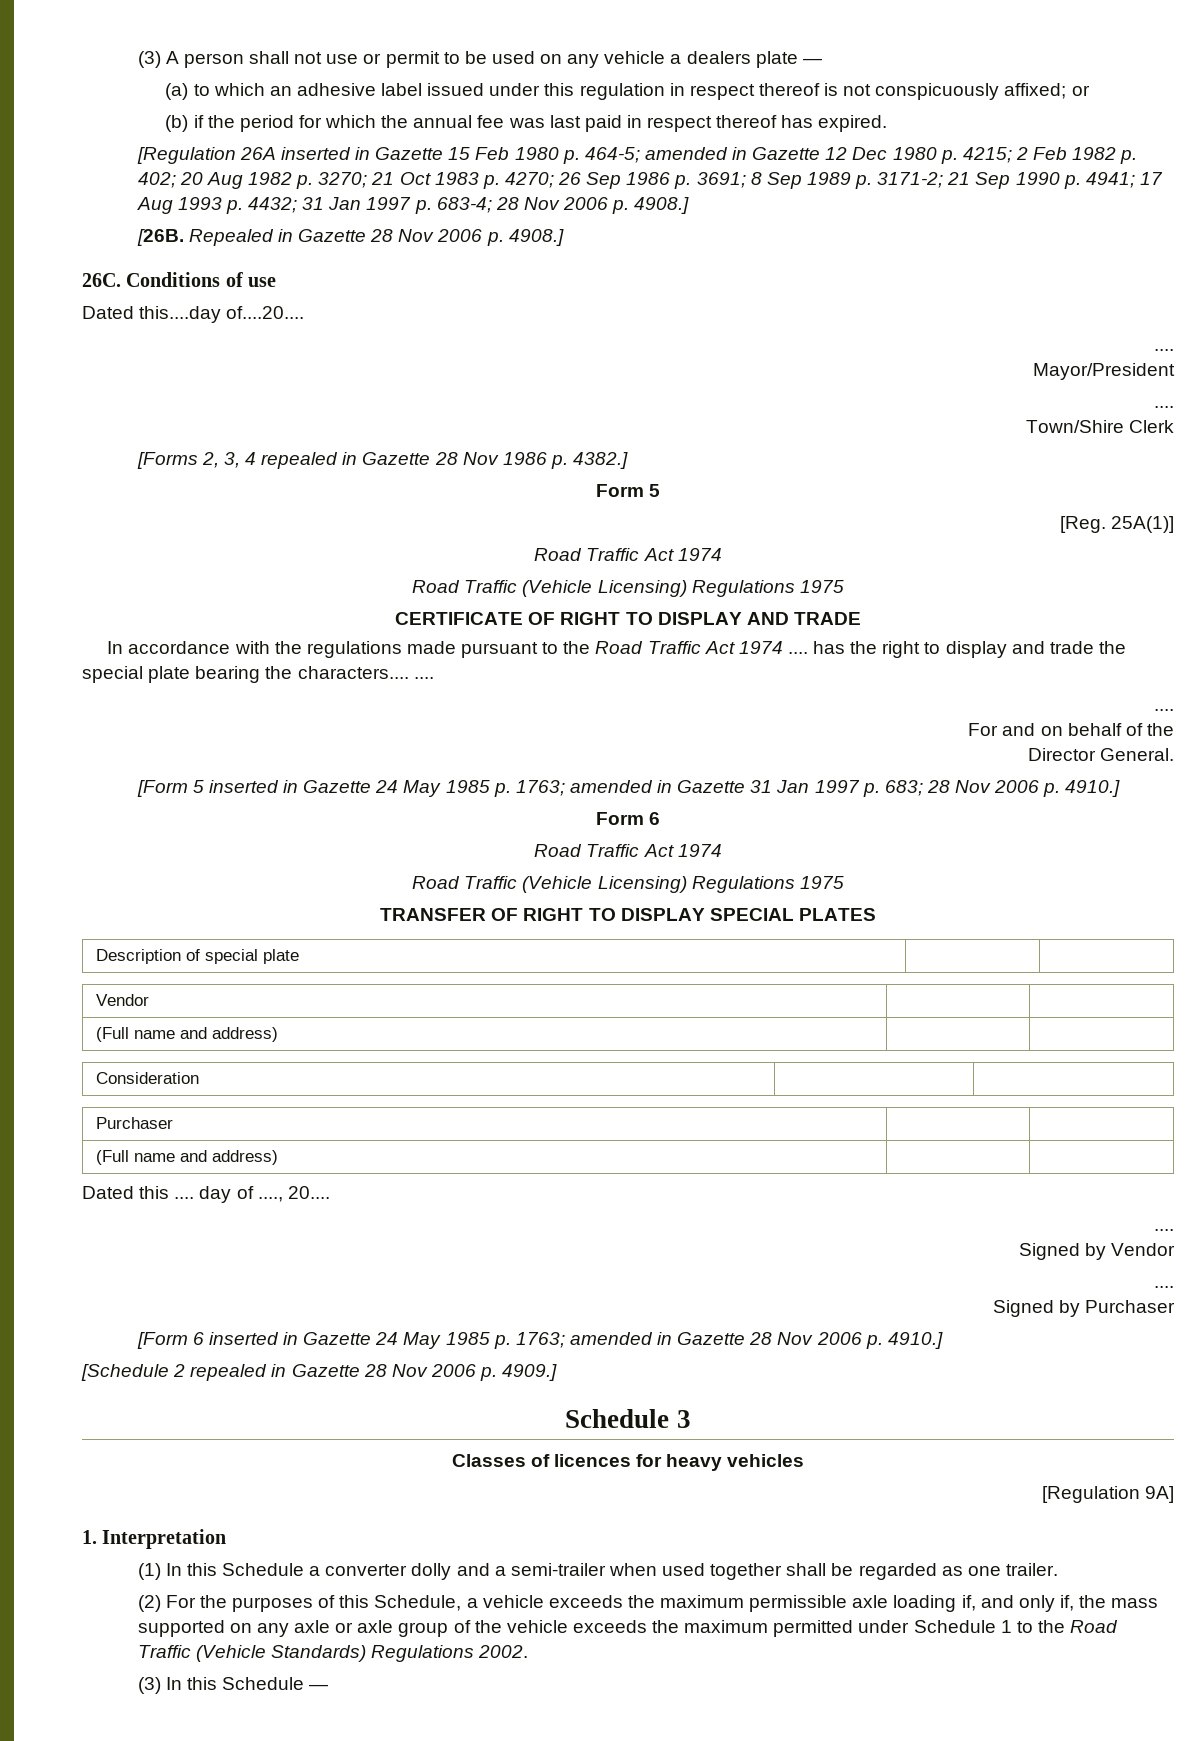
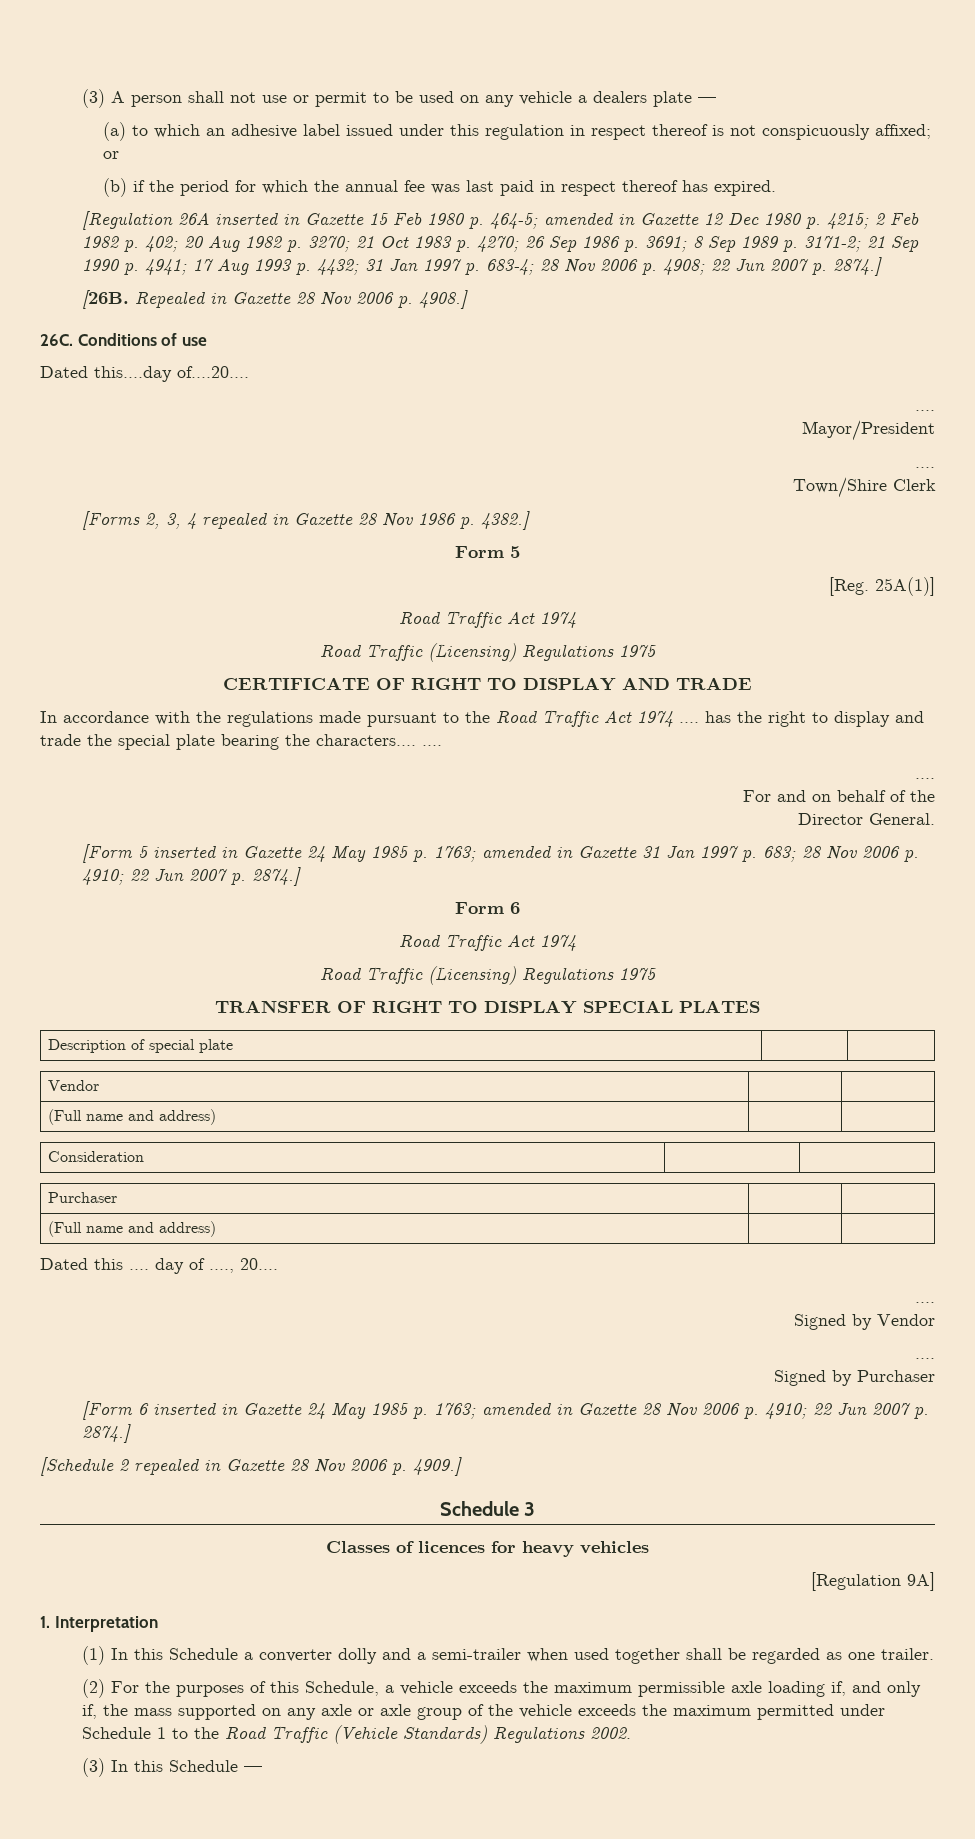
[634,197,690,214] 4908.] -> [662,257,882,276] 4908; 22 Jun 2007 p. 2874.]
[522,580,687,597] (Vehicle Licensing) -> [428,643,516,662] (Licensing)
[1065,780,1121,797] 4910.] -> [81,867,301,886] 4910; 22 Jun 2007 p. 2874.]
[522,876,687,893] (Vehicle Licensing) -> [428,966,516,985] (Licensing)
[887,1332,943,1349] 4910.] -> [764,1403,929,1419] [81,1424,131,1443] 4910; 22 Jun 2007 p. 2874.]

